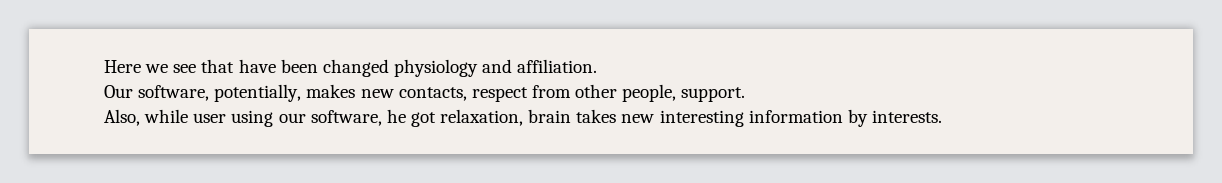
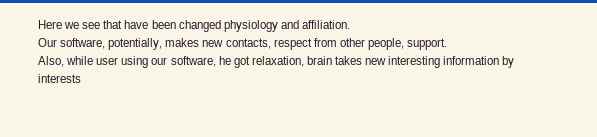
[871,110,942,123] interests. -> [38,74,81,83] interests

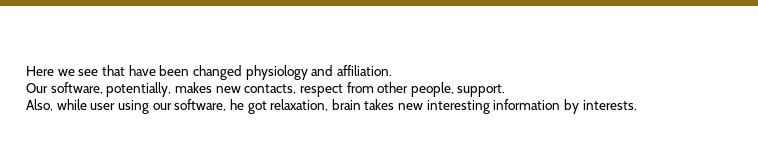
[38,74,81,83] interests -> [582,100,637,110] interests.

